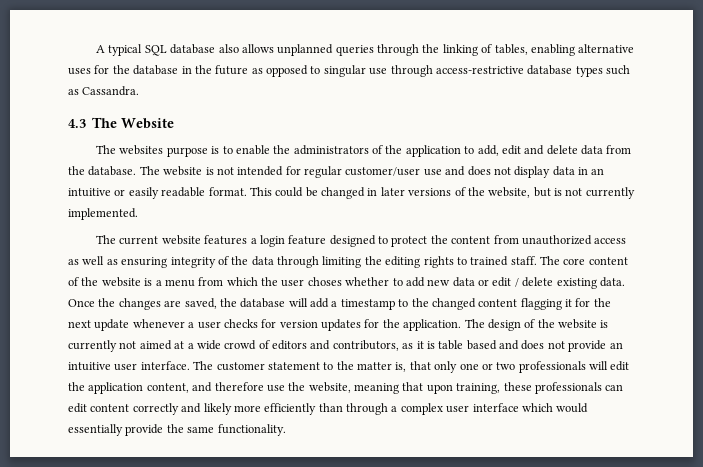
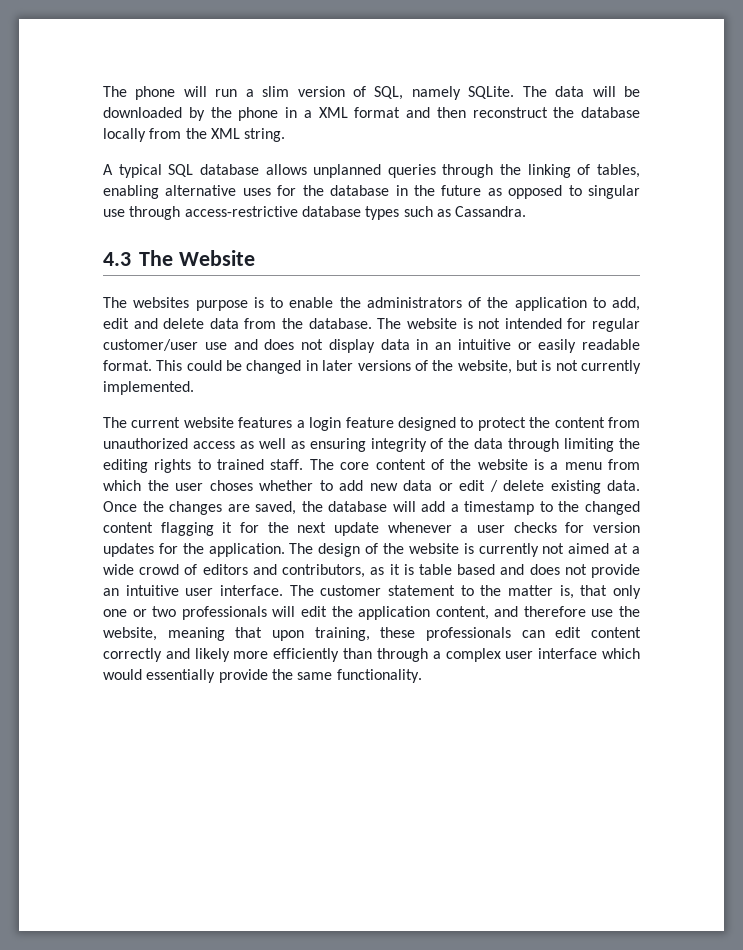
(96, 49) none -> [103,86,641,100] [103,107,640,121] [103,128,286,142] The phone will run a slim version of SQL, namely SQLite. The data will be downloaded by the phone in a XML format and then reconstruct the database locally from the XML string. //
[218,44,239,53] also -> (259, 169) none

